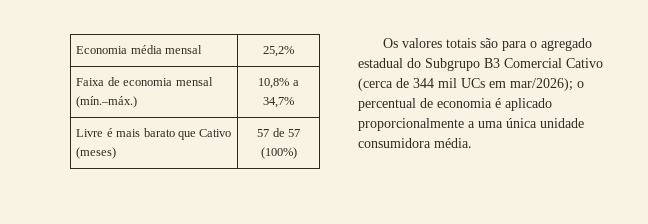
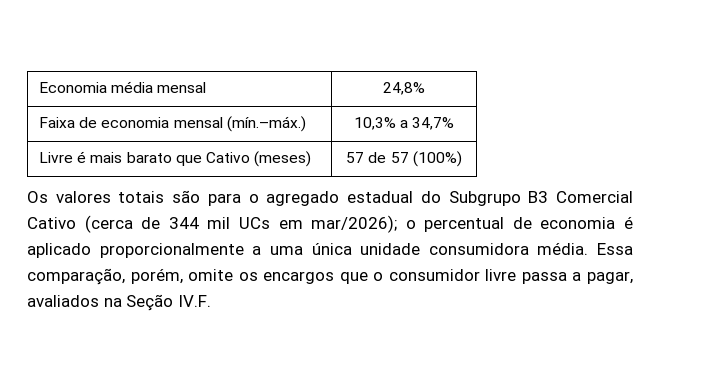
[263,46,294,57] 25,2% -> [383,82,425,95] 24,8%
[258,78,290,89] 10,8% -> [353,117,396,130] 10,3%
(472, 143) none -> [597,243,633,255] [27,268,633,285] [27,294,211,311] Essa comparação, porém, omite os encargos que o consumidor livre passa a pagar, avaliados na Seção IV.F.

